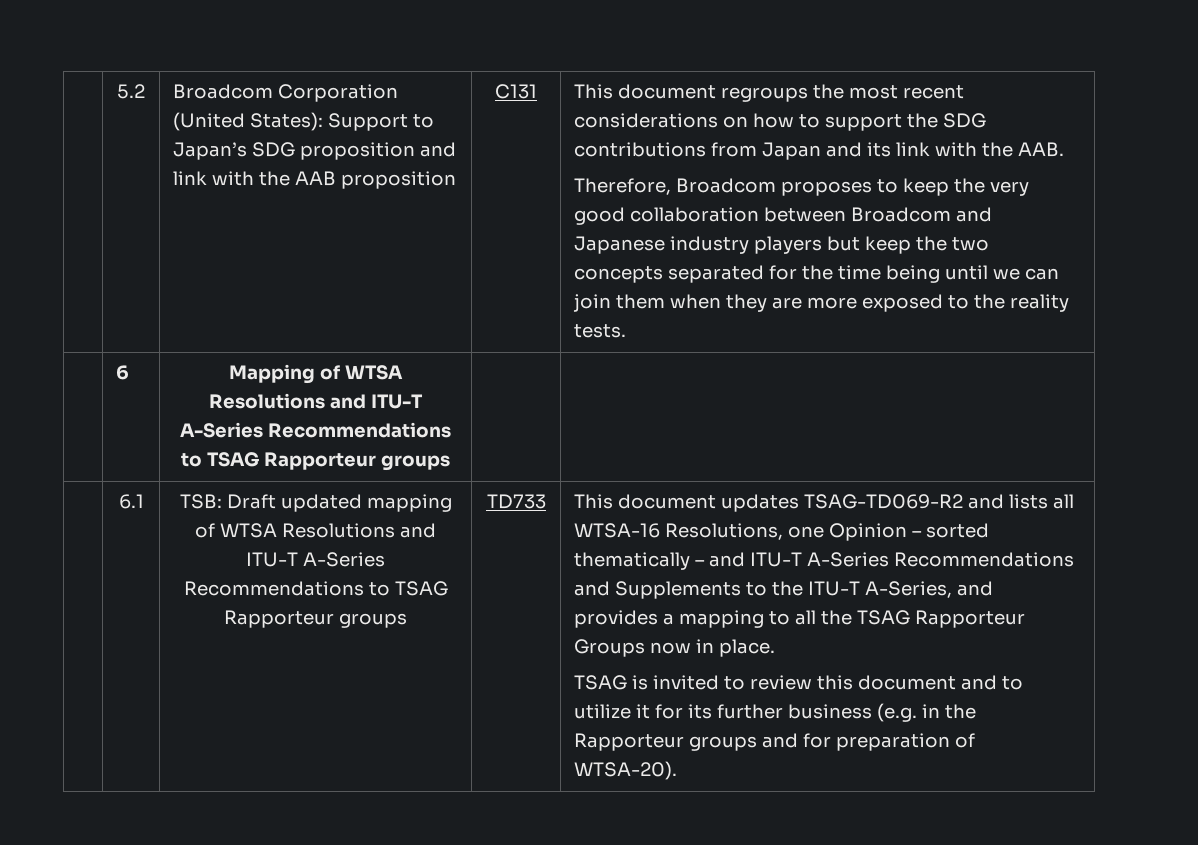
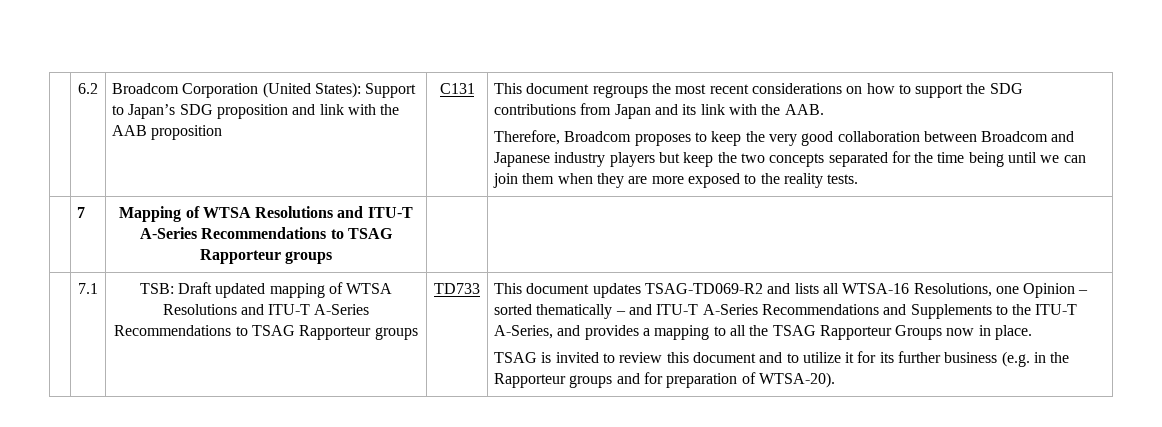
[117,84,145,99] | 5.2 -> [78,83,98,94] | 6.2
[116,365,130,380] 6 -> [76,207,85,218] 7
[118,494,144,509] 6.1 -> [78,283,98,294] 7.1

